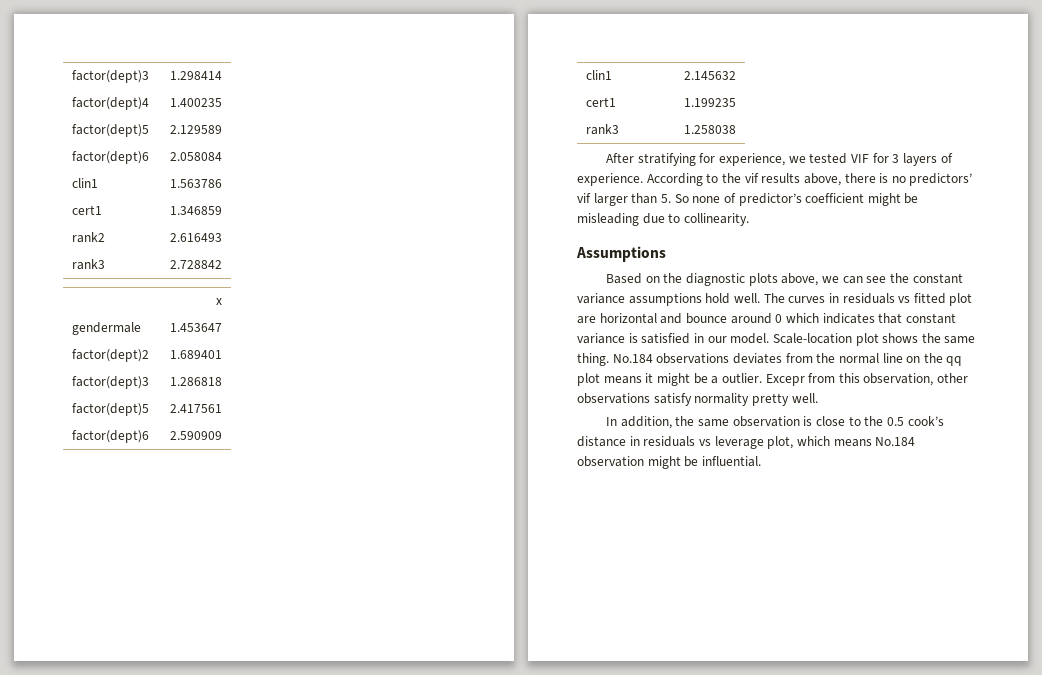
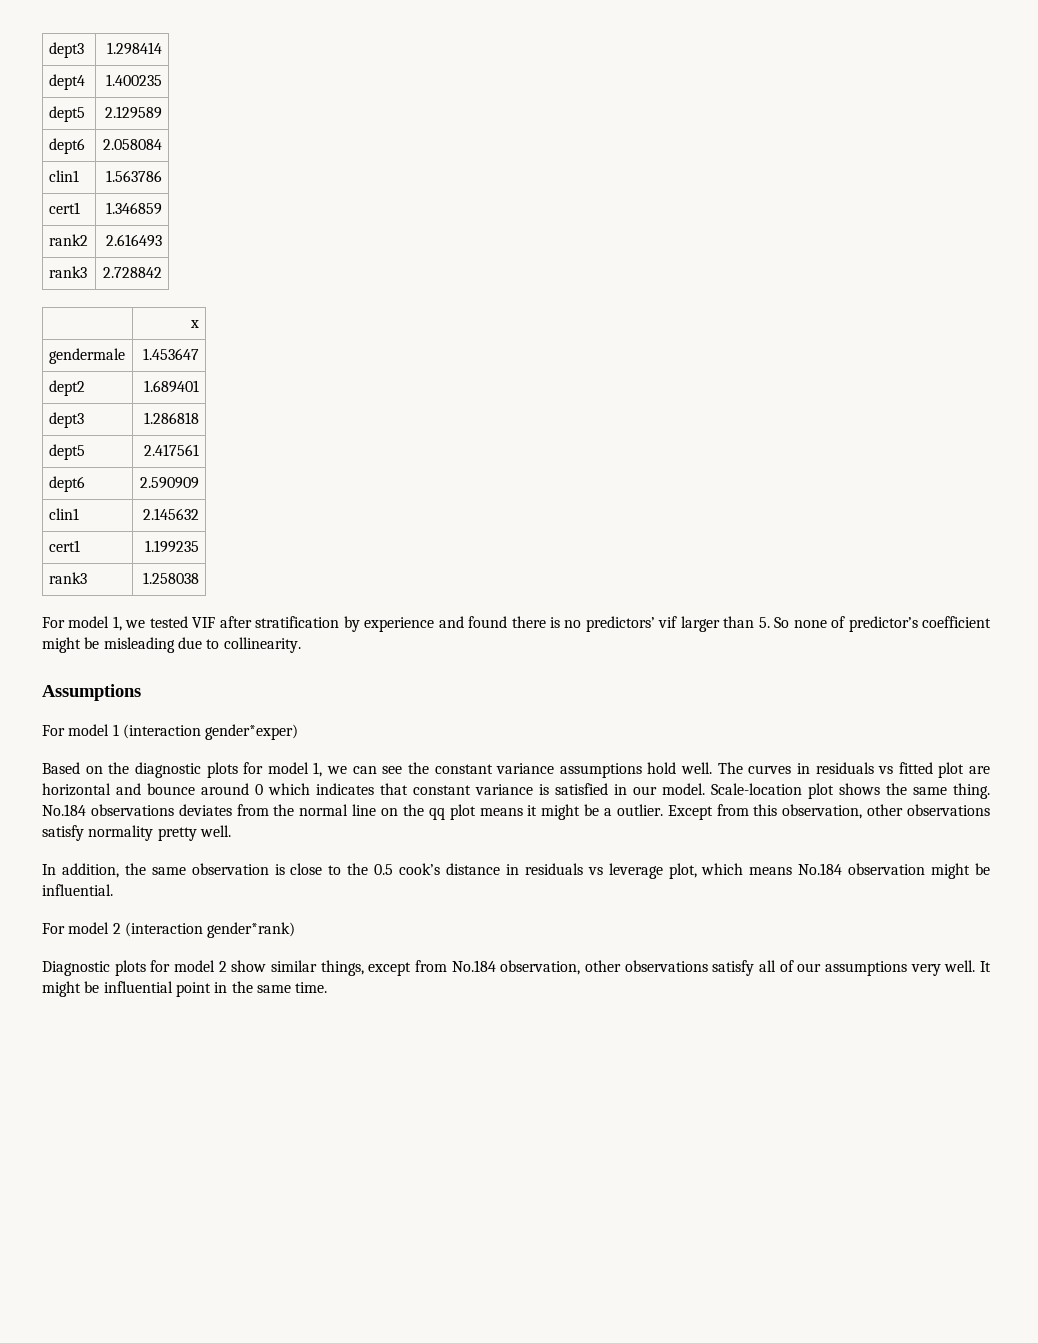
[72,70,150,83] factor(dept)3 -> [48,42,84,58] dept3
[72,97,150,110] factor(dept)4 -> [48,74,85,90] dept4
[72,124,150,137] factor(dept)5 -> [48,106,85,122] dept5
[72,151,150,164] factor(dept)6 -> [48,138,85,154] dept6
[72,349,150,362] factor(dept)2 -> [48,380,85,396] dept2
[72,376,150,389] factor(dept)3 -> [48,412,84,428] dept3
[72,403,150,416] factor(dept)5 -> [48,444,85,460] dept5
[72,430,150,443] factor(dept)6 -> [48,476,85,492] dept6
[606,153,953,166] [577,173,841,186] After stratifying for experience, we tested VIF for 3 layers of experience. According to the vif results above, -> [42,616,508,632] For model 1, we tested VIF after stratification by experience and found
(666, 254) none -> [42,724,299,740] // For model 1 (interaction gender*exper)
[781,273,819,286] above, -> [243,762,323,777] for model 1,
[765,374,805,386] Excepr -> [667,805,713,820] Except
(761, 461) none -> [42,922,296,938] [42,960,991,976] [42,981,328,997] // For model 2 (interaction gender*rank) // Diagnostic plots for model 2 show similar things, except from No.184 observation, other observations satisfy all of our assumptions very well. It might be influential point in the same time.

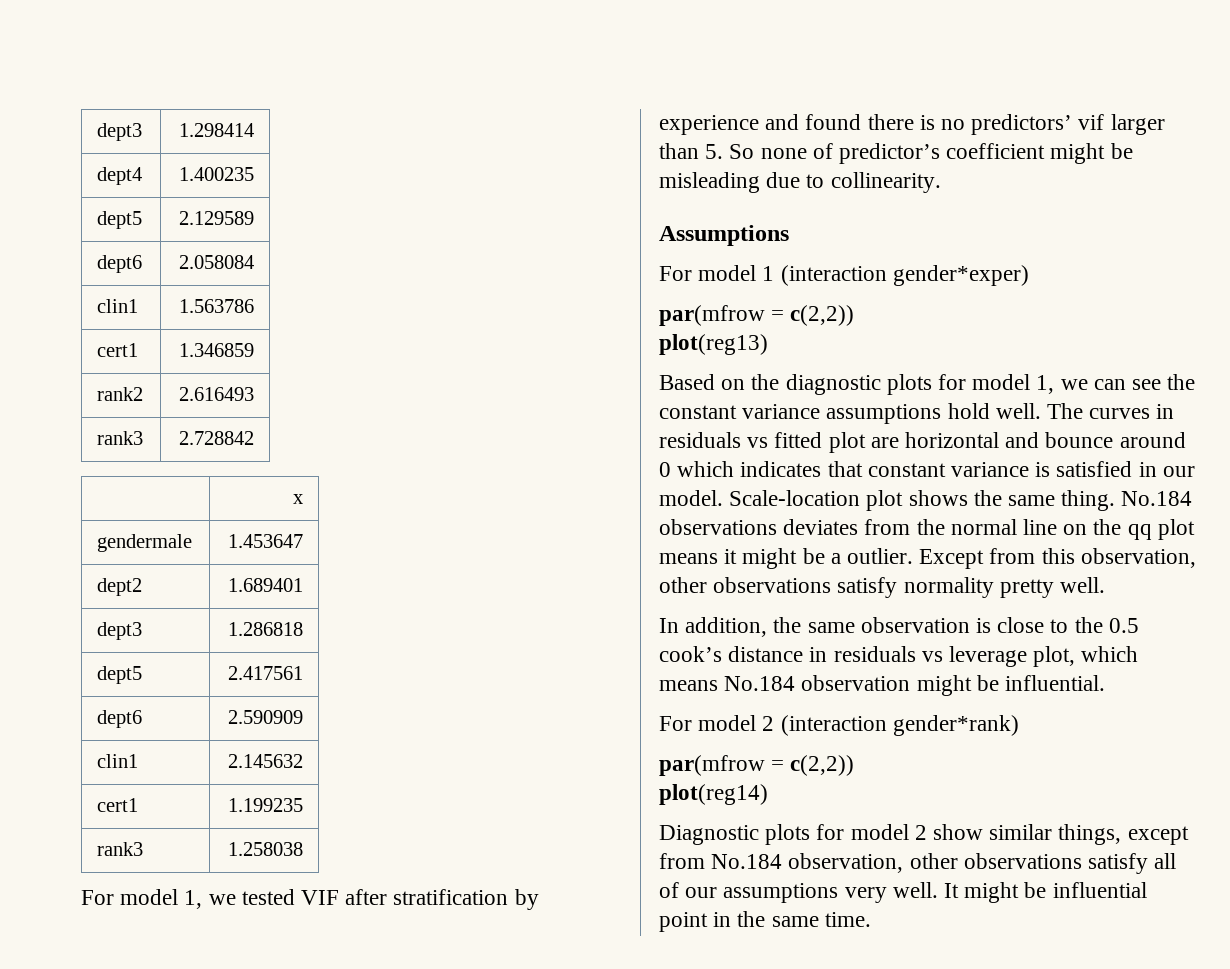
(299, 732) none -> [659,305,855,326] [659,334,768,355] // par(mfrow = c(2,2)) // plot(reg13)
(296, 930) none -> [659,755,855,776] [659,784,768,805] // par(mfrow = c(2,2)) // plot(reg14)

